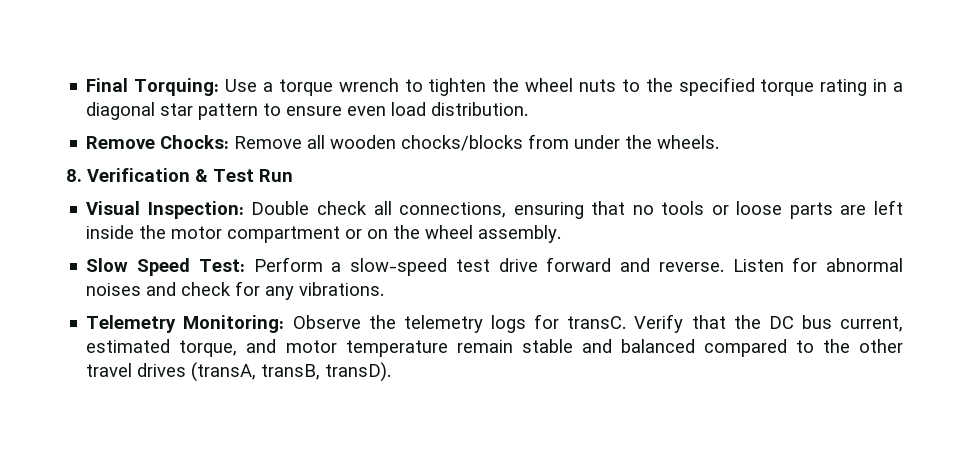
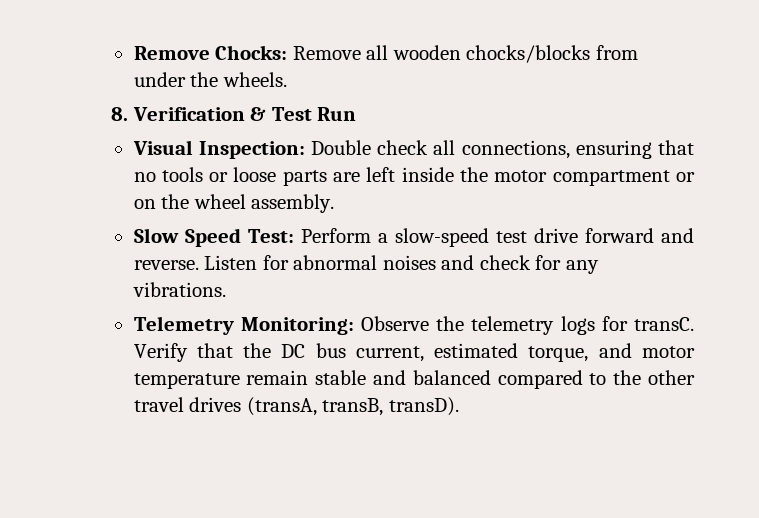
[86,77,904,96] [86,102,529,120] Final Torquing: Use a torque wrench to tighten the wheel nuts to the specified torque rating in a diagonal star pattern to ensure even load distribution. // -> (133, 53) none

